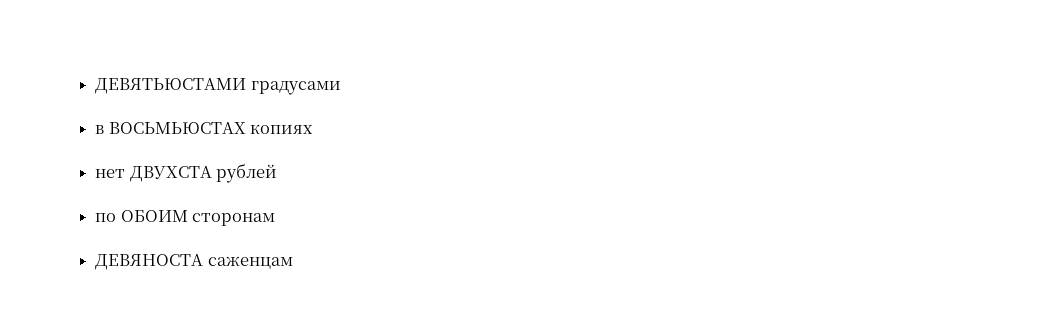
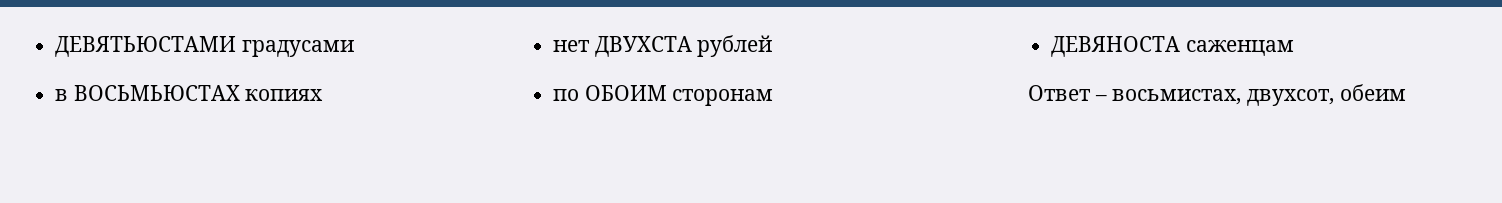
(293, 262) none -> [1028,84,1406,106] // Ответ – восьмистах, двухсот, обеим

